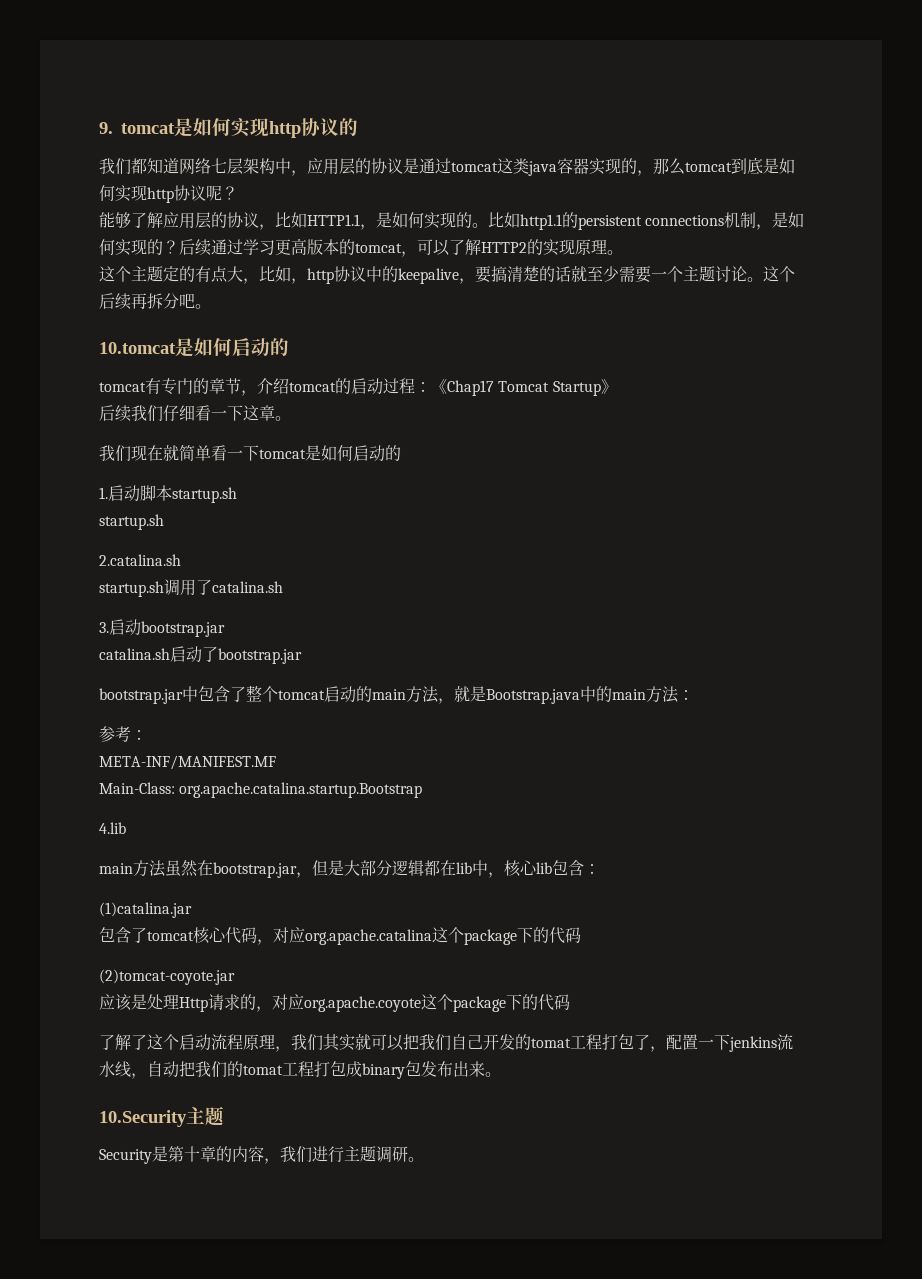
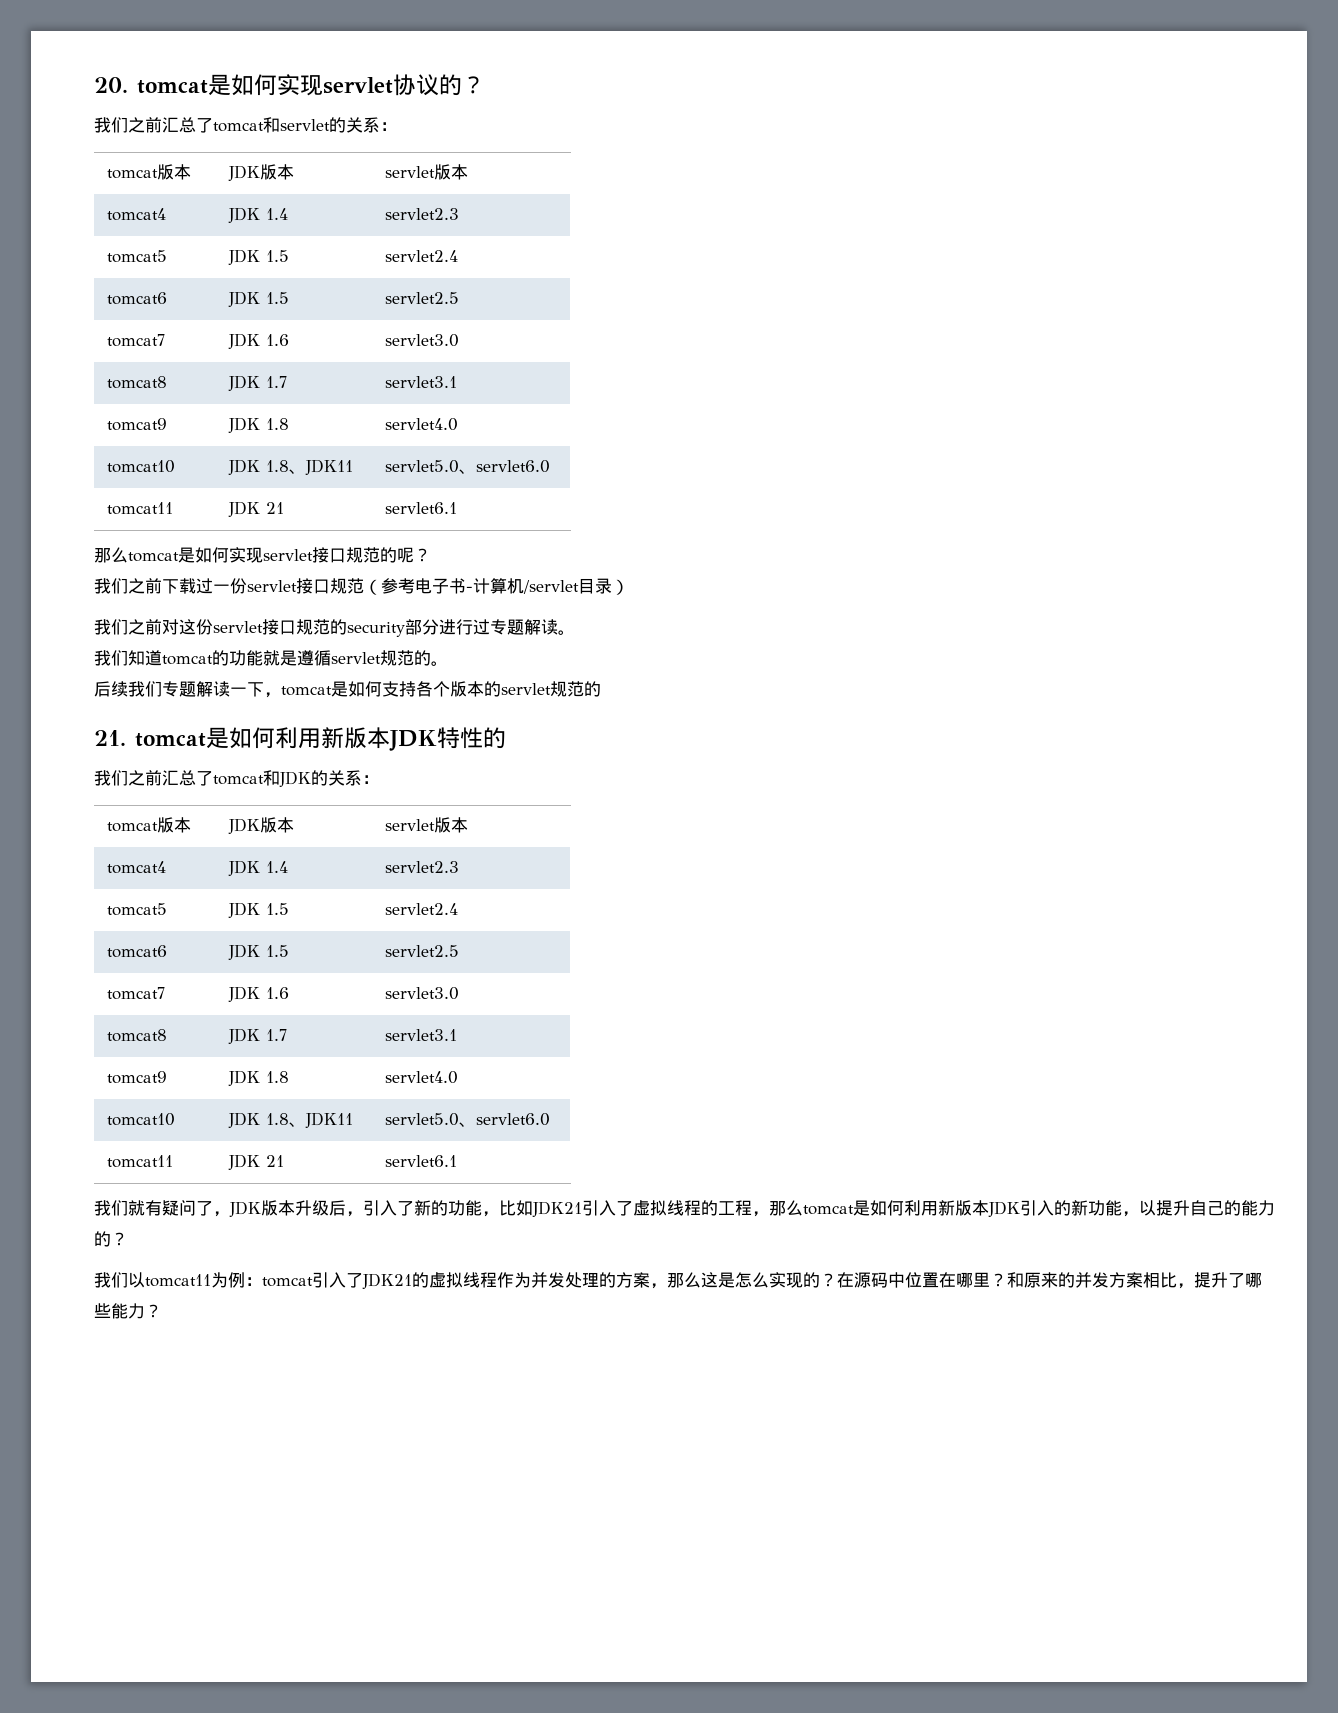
[99,118,301,138] 9. tomcat是如何实现http -> [94,74,393,96] 20. tomcat是如何实现servlet
[99,157,795,176] [99,185,238,203] [99,212,805,230] [99,238,623,257] [99,266,795,284] [99,293,211,310] [99,338,289,357] [99,378,617,396] [99,405,291,422] [99,445,401,462] [99,485,237,503] [99,514,164,530] [99,554,181,566] [99,579,283,597] [99,619,225,637] [99,646,302,664] [99,685,694,704] [99,726,147,742] [99,755,276,770] [99,782,423,798] [99,822,126,834] [99,860,600,878] [99,902,192,918] [99,927,581,945] [99,969,235,985] [99,994,570,1012] [99,1034,793,1052] [99,1061,501,1079] [99,1106,224,1127] [99,1146,424,1164] // 我们都知道网络七层架构中，应用层的协议是通过tomcat这类java容器实现的，那么tomcat到底是如何实现http协议呢？ // 能够了解应用层的协议，比如HTTP1.1，是如何实现的。比如http1.1的persistent connections机制，是如何实现的？后续通过学习更高版本的tomcat，可以了解HTTP2的实现原理。 // 这个主题定的有点大，比如，http协议中的keepalive，要搞清楚的话就至少需要一个主题讨论。这个后续再拆分吧。 // 10.tomcat是如何启动的 // tomcat有专门的章节，介绍tomcat的启动过程：《Chap17 Tomcat Startup》 // 后续我们仔细看一下这章。 // 我们现在就简单看一下tomcat是如何启动的 // 1.启动脚本startup.sh // startup.sh // 2.catalina.sh // startup.sh调用了catalina.sh // 3.启动bootstrap.jar // catalina.sh启动了bootstrap.jar // bootstrap.jar中包含了整个tomcat启动的main方法，就是Bootstrap.java中的main方法： // 参考： // META-INF/MANIFEST.MF // Main-Class: org.apache.catalina.startup.Bootstrap // 4.lib // main方法虽然在bootstrap.jar，但是大部分逻辑都在lib中，核心lib包含： // (1)catalina.jar // 包含了tomcat核心代码，对应org.apache.catalina这个package下的代码 // (2)tomcat-coyote.jar // 应该是处理Http请求的，对应org.apache.coyote这个package下的代码 // 了解了这个启动流程原理，我们其实就可以把我们自己开发的tomat工程打包了，配置一下jenkins流水线，自动把我们的tomat工程打包成binary包发布出来。 // 10.Security主题 // Security是第十章的内容，我们进行主题调研。 -> [461,76,485,94] [94,117,397,133] [106,164,191,180] [227,164,294,181] [384,164,468,180] [106,208,166,221] [227,207,288,223] [384,208,459,220] [106,250,167,263] [227,249,289,265] [384,250,458,262] [106,292,167,305] [227,291,289,307] [384,292,459,304] [106,334,165,347] [227,333,289,349] [384,334,459,347] [106,376,167,389] [227,375,287,391] [384,376,457,388] [106,418,167,431] [227,417,289,433] [384,418,458,431] [106,460,175,473] [227,459,353,475] [384,460,550,474] [106,502,173,515] [227,501,284,517] [384,502,457,514] [94,547,431,563] [94,578,629,595] [94,619,575,637] [94,650,448,666] [94,681,601,698] [94,727,506,751] [94,770,379,787] [106,817,191,833] [227,817,294,834] [384,817,468,833] [106,861,166,874] [227,860,288,876] [384,861,459,873] [106,903,167,916] [227,902,289,918] [384,903,458,915] [106,945,167,958] [227,944,289,960] [384,945,459,957] [106,987,165,1000] [227,986,289,1002] [384,987,459,1000] [106,1029,167,1042] [227,1028,287,1044] [384,1029,457,1041] [106,1071,167,1084] [227,1070,289,1086] [384,1071,458,1084] [106,1113,175,1126] [227,1112,353,1128] [384,1113,550,1127] [106,1155,173,1168] [227,1154,284,1170] [384,1155,457,1167] [94,1200,1275,1217] [94,1231,128,1247] [94,1272,1262,1289] [94,1303,162,1319] ？ // 我们之前汇总了tomcat和servlet的关系： // tomcat版本 | JDK版本 | servlet版本 // tomcat4 | JDK 1.4 | servlet2.3 // tomcat5 | JDK 1.5 | servlet2.4 // tomcat6 | JDK 1.5 | servlet2.5 // tomcat7 | JDK 1.6 | servlet3.0 // tomcat8 | JDK 1.7 | servlet3.1 // tomcat9 | JDK 1.8 | servlet4.0 // tomcat10 | JDK 1.8、JDK11 | servlet5.0、servlet6.0 // tomcat11 | JDK 21 | servlet6.1 // 那么tomcat是如何实现servlet接口规范的呢？ // 我们之前下载过一份servlet接口规范（参考电子书-计算机/servlet目录） // 我们之前对这份servlet接口规范的security部分进行过专题解读。 // 我们知道tomcat的功能就是遵循servlet规范的。 // 后续我们专题解读一下，tomcat是如何支持各个版本的servlet规范的 // 21. tomcat是如何利用新版本JDK特性的 // 我们之前汇总了tomcat和JDK的关系： // tomcat版本 | JDK版本 | servlet版本 // tomcat4 | JDK 1.4 | servlet2.3 // tomcat5 | JDK 1.5 | servlet2.4 // tomcat6 | JDK 1.5 | servlet2.5 // tomcat7 | JDK 1.6 | servlet3.0 // tomcat8 | JDK 1.7 | servlet3.1 // tomcat9 | JDK 1.8 | servlet4.0 // tomcat10 | JDK 1.8、JDK11 | servlet5.0、servlet6.0 // tomcat11 | JDK 21 | servlet6.1 // 我们就有疑问了，JDK版本升级后，引入了新的功能，比如JDK21引入了虚拟线程的工程，那么tomcat是如何利用新版本JDK引入的新功能，以提升自己的能力的？ // 我们以tomcat11为例：tomcat引入了JDK21的虚拟线程作为并发处理的方案，那么这是怎么实现的？在源码中位置在哪里？和原来的并发方案相比，提升了哪些能力？

